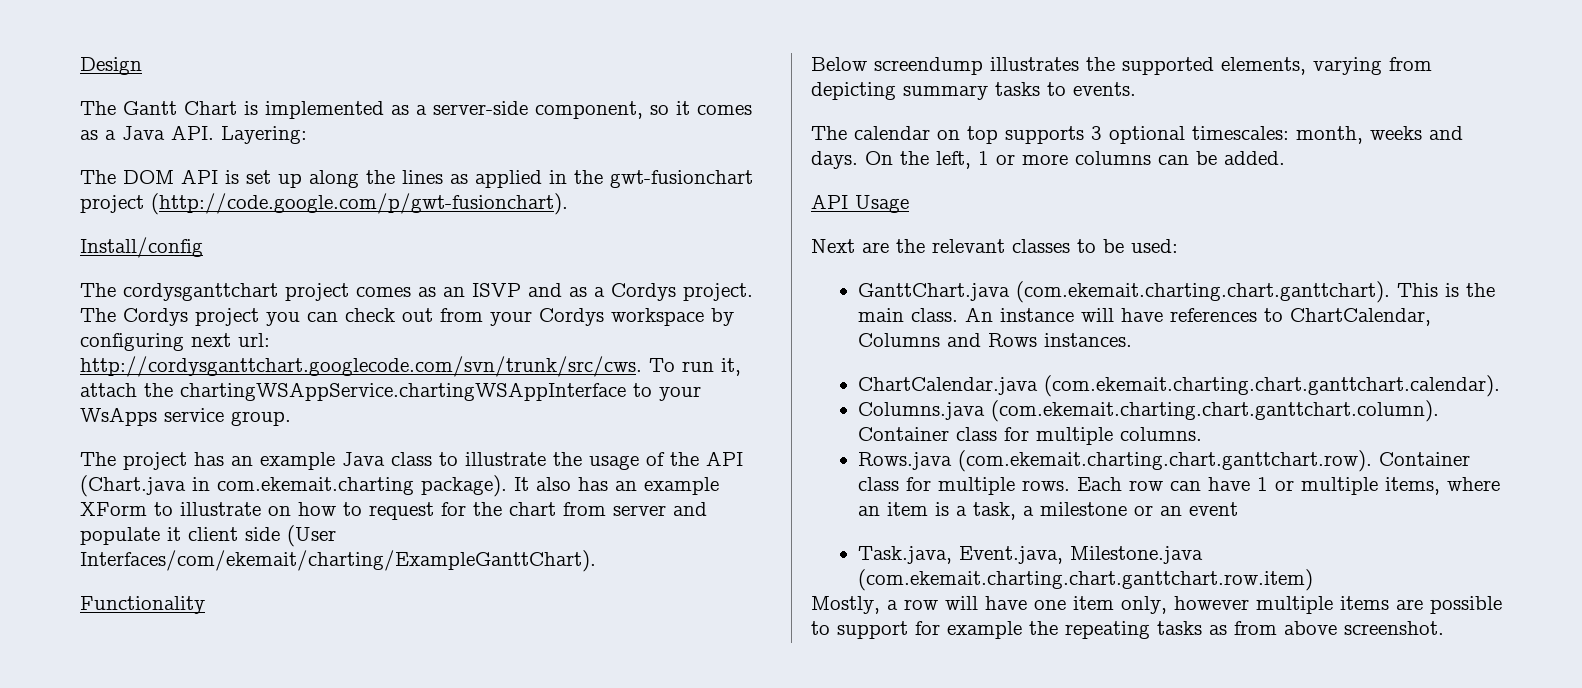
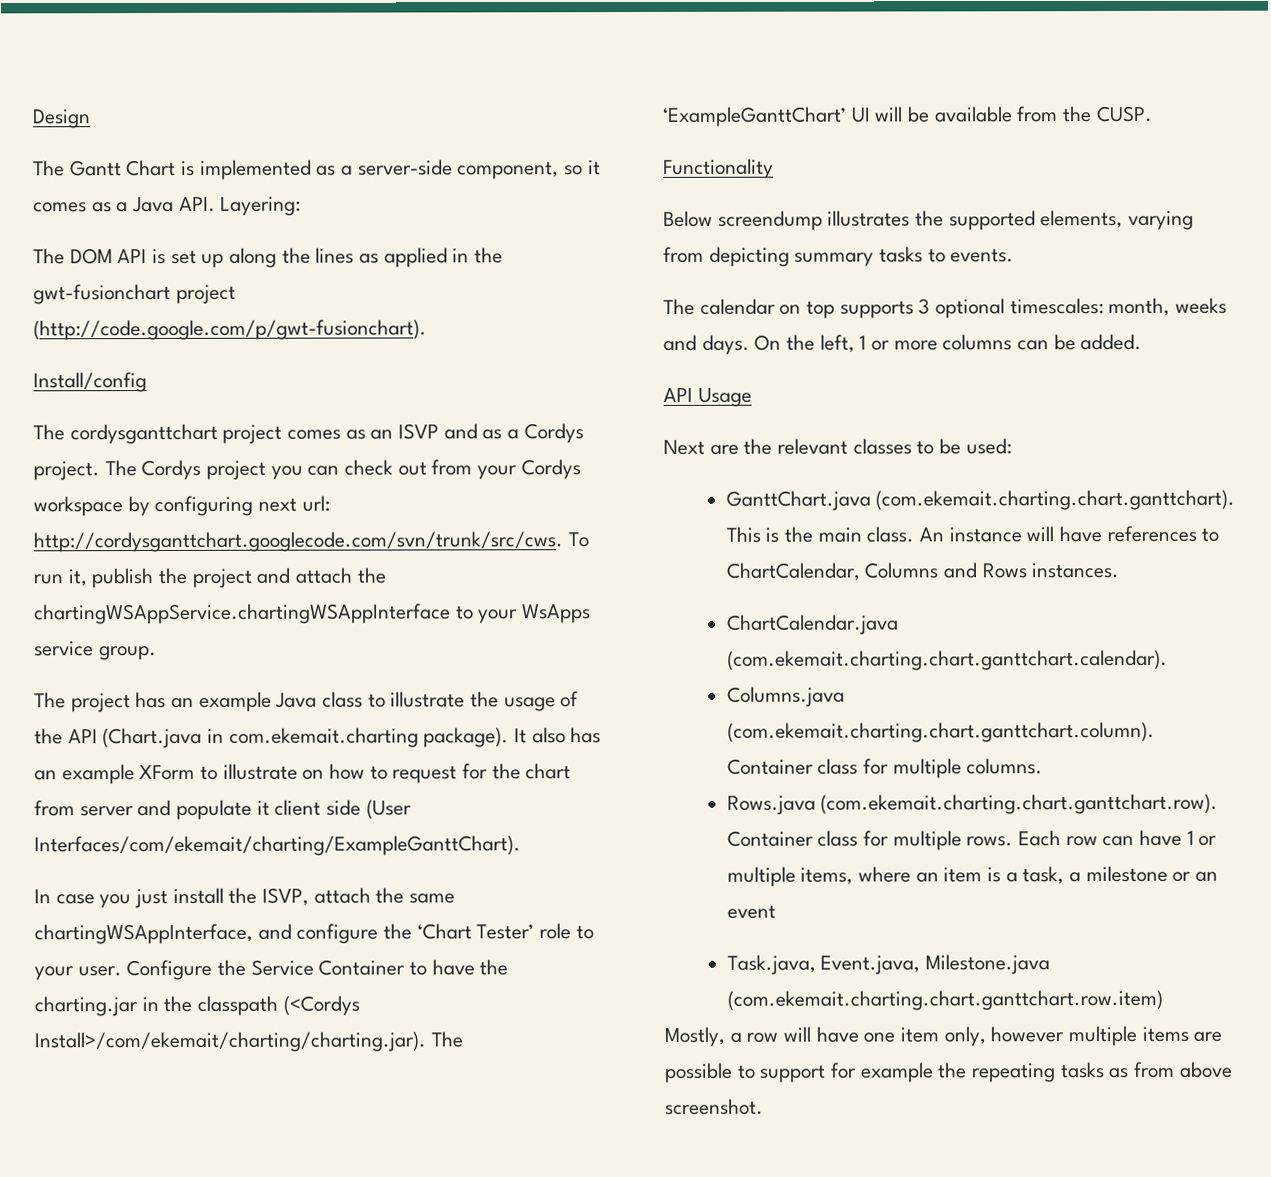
(741, 367) none -> [91,567,291,589] publish the project and
(596, 561) none -> [34,887,456,909] [34,923,594,945] [34,959,509,981] [34,995,360,1017] [34,1031,463,1053] [662,105,1153,127] // In case you just install the ISVP, attach the same chartingWSAppInterface, and configure the ‘Chart Tester’ role to your user. Configure the Service Container to have the charting.jar in the classpath (<Cordys Install>/com/ekemait/charting/charting.jar). The ‘ExampleGanttChart’ UI will be available from the CUSP.

